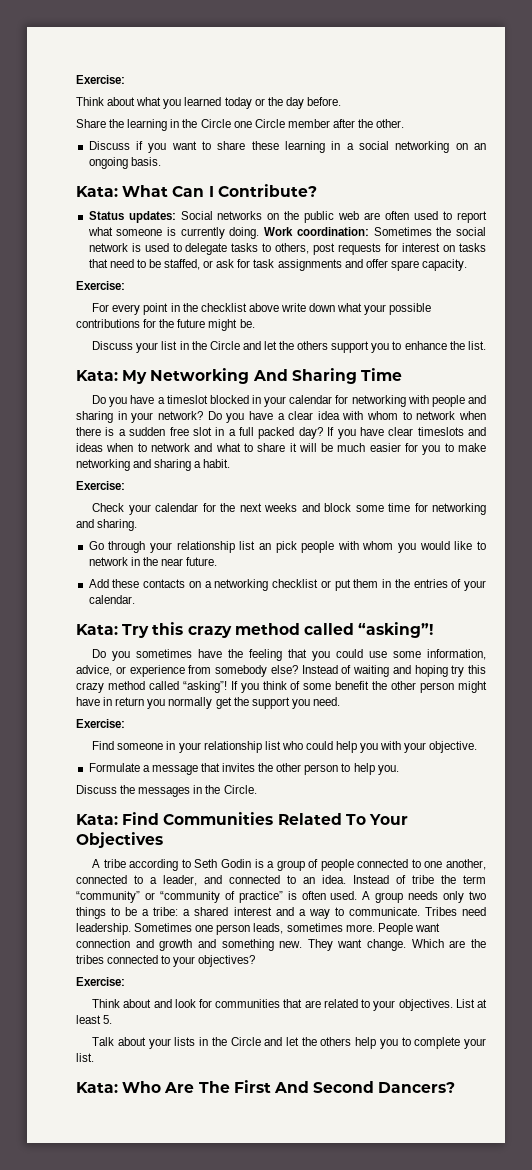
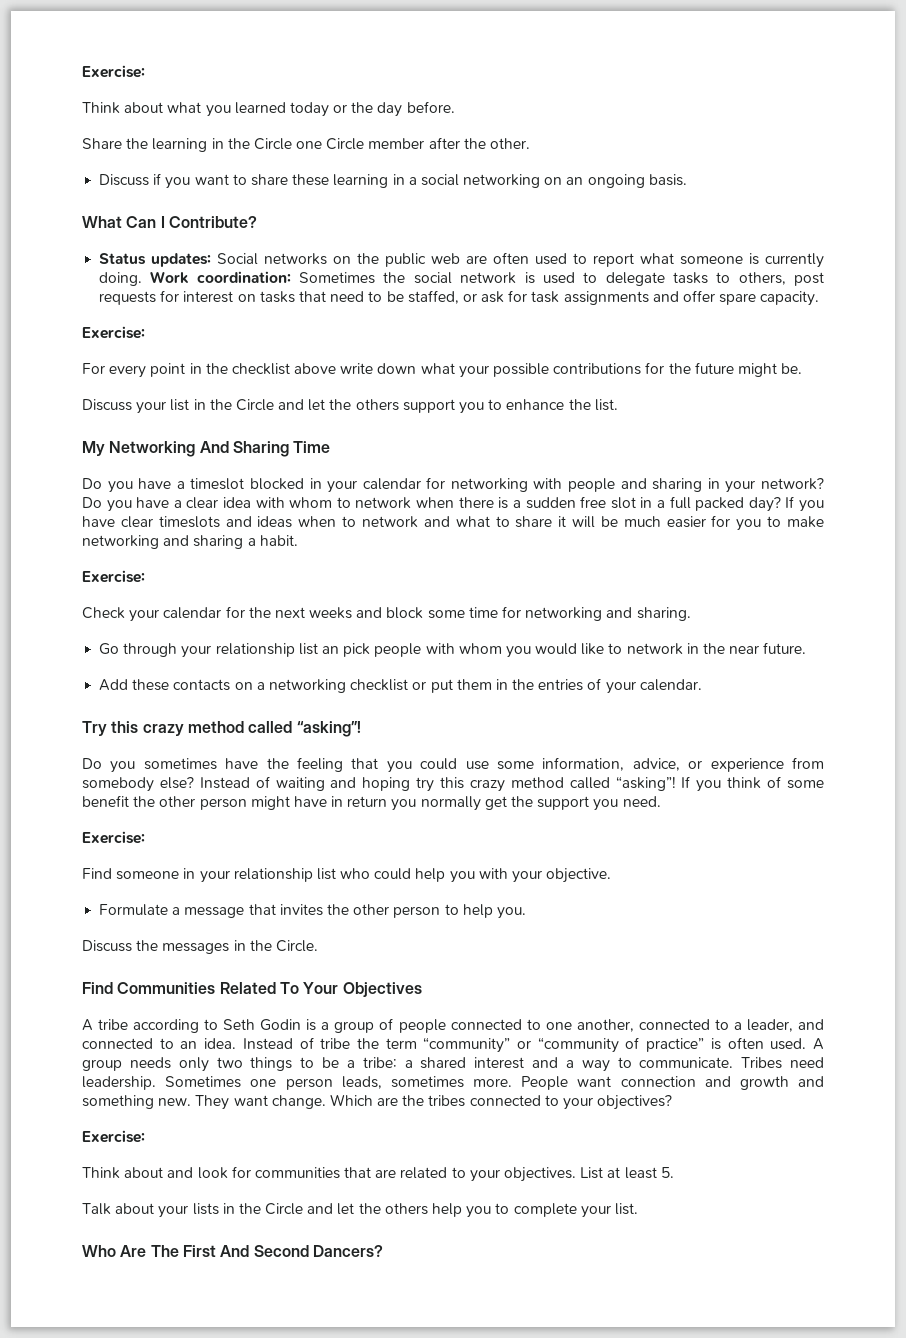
[76,186,118,197] Kata: -> (687, 180) none
[76,370,118,381] Kata: -> (618, 405) none
[76,624,118,635] Kata: -> (702, 685) none
[76,814,118,825] Kata: -> (318, 946) none
[76,1082,118,1093] Kata: -> (638, 1209) none

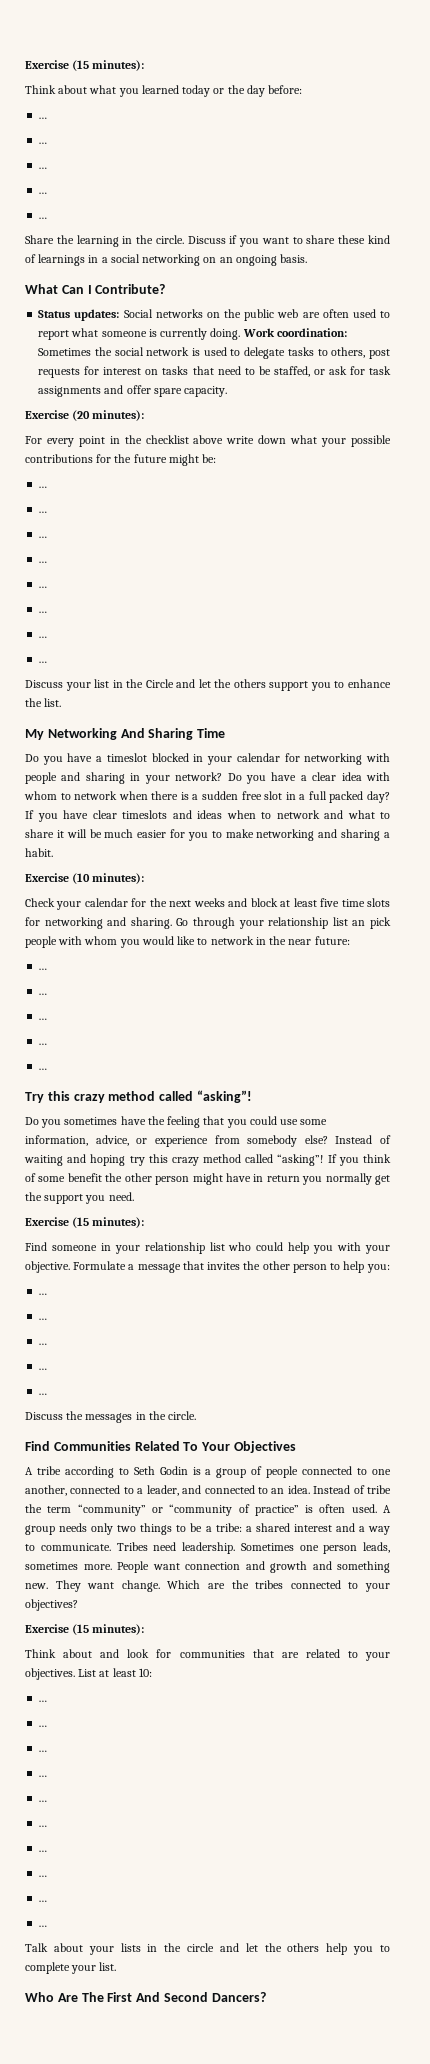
[82,65,145,78] Exercise: -> [25,60,145,71] Exercise (15 minutes):
[406,101,455,113] before. -> [268,85,303,94] [38,117,48,119] [38,142,48,144] [38,167,48,169] [38,192,48,194] [38,217,48,219] before: // … // … // … // … // …
[253,137,531,150] Circle one Circle member after the other. // -> [155,235,184,244] circle.
[333,174,389,188] learning -> [368,235,391,244] [25,254,86,266] kind of learnings
[82,326,145,339] Exercise: -> [25,410,145,421] Exercise (20 minutes):
[781,363,803,374] be. -> [202,454,217,463] [38,486,48,488] [38,511,48,513] [38,536,48,538] [38,561,48,563] [38,586,48,588] [38,611,48,613] [38,636,48,638] [38,661,48,663] be: // … // … // … // … // … // … // … // …
[82,570,145,583] Exercise: -> [25,873,145,884] Exercise (10 minutes):
[427,607,498,619] some time -> [280,898,390,907] at least five time slots
(691, 614) // -> (172, 923) none
[763,642,807,654] [99,678,702,694] future. // Add these contacts on a networking checklist or put them in the entries of your calendar. -> [314,936,350,945] [38,968,48,970] [38,993,48,995] [38,1018,48,1020] [38,1043,48,1045] [38,1068,48,1070] future: // … // … // … // … // …
[82,831,145,844] Exercise: -> [25,1217,145,1228] Exercise (15 minutes):
(612, 875) // -> (70, 1267) none
[496,907,526,919] you. -> [366,1264,390,1273] [38,1293,48,1295] [38,1318,48,1320] [38,1343,48,1345] [38,1368,48,1370] [38,1393,48,1395] you: // … // … // … // … // …
[275,940,318,952] Circle. -> [168,1411,197,1420] circle.
[82,1130,145,1143] Exercise: -> [25,1624,145,1635] Exercise (15 minutes):
[660,1167,674,1178] 5. -> [138,1668,152,1677] [38,1700,48,1702] [38,1725,48,1727] [38,1750,48,1752] [38,1775,48,1777] [38,1800,48,1802] [38,1825,48,1827] [38,1850,48,1852] [38,1875,48,1877] [38,1900,48,1902] [38,1925,48,1927] 10: // … // … // … // … // … // … // … // … // … // …
[265,1203,304,1215] Circle -> [187,1943,215,1952] circle

